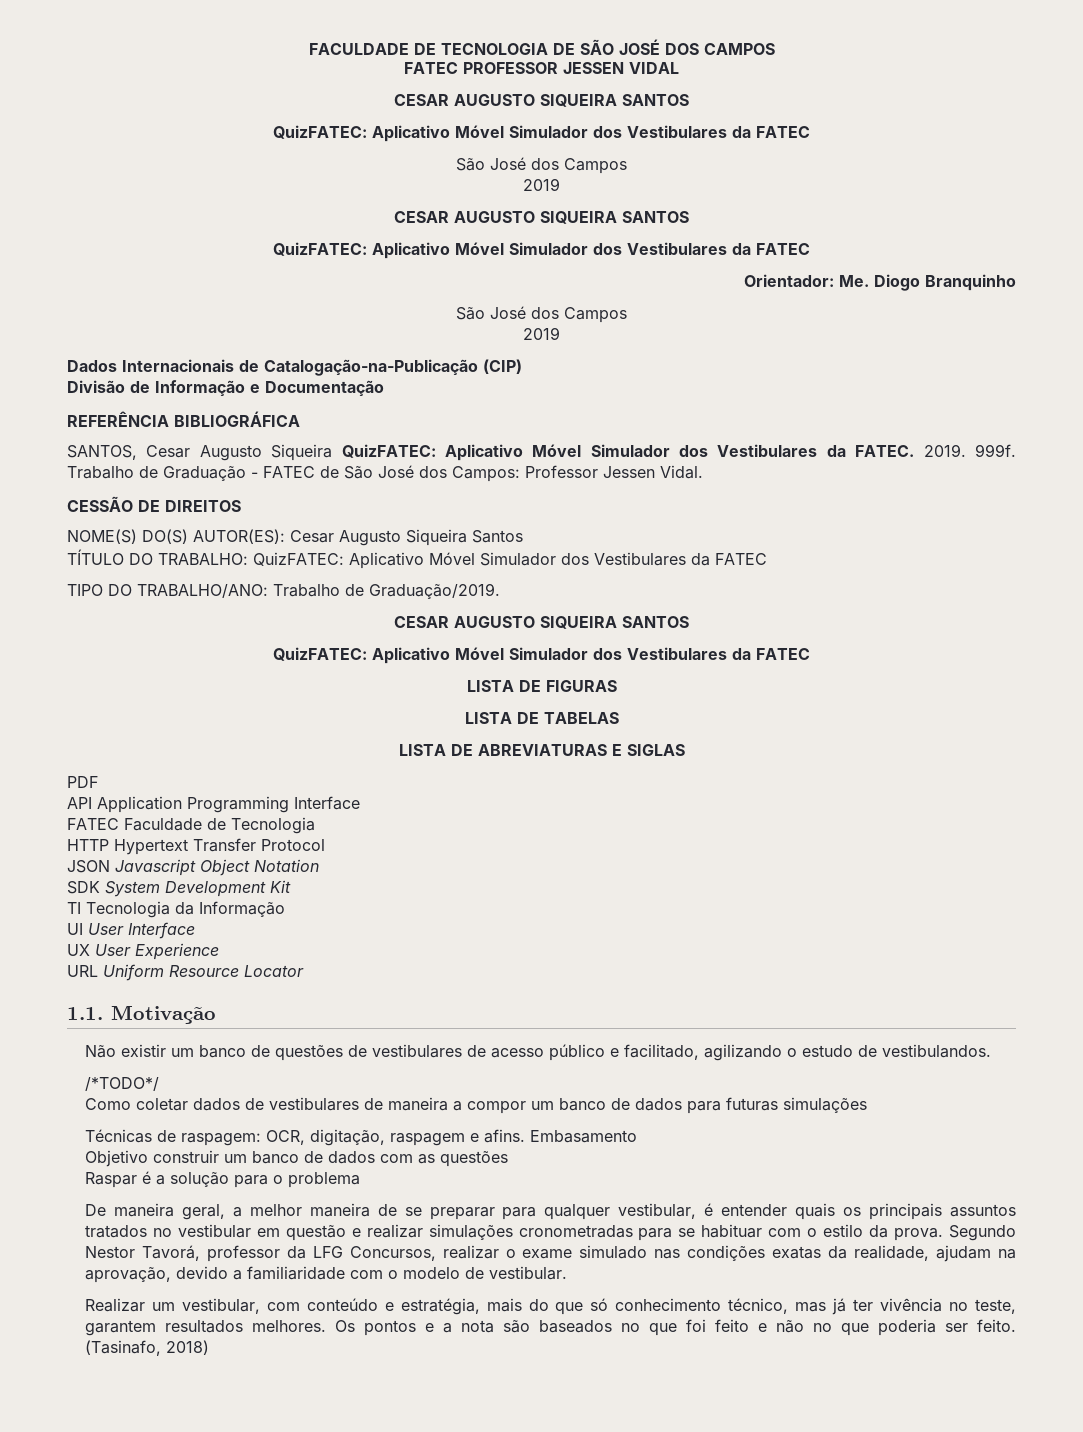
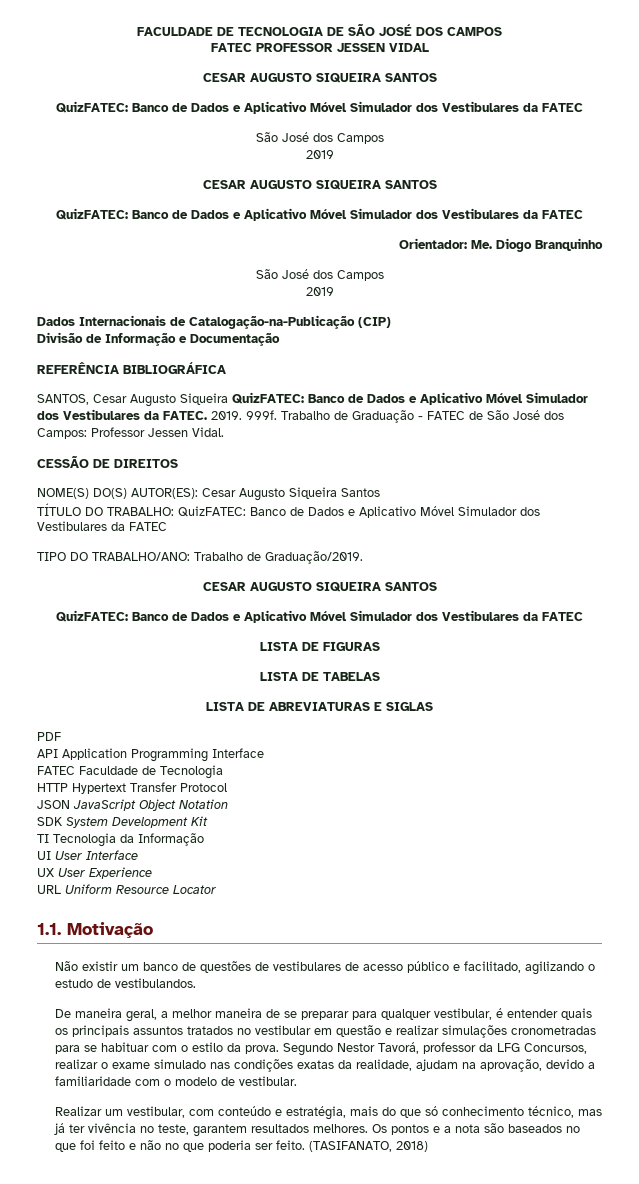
(367, 132) none -> [132,103,241,112] Banco de Dados e
(367, 249) none -> [132,210,241,219] Banco de Dados e
(436, 451) none -> [308,394,417,403] Banco de Dados e
(344, 559) none -> [250,507,355,516] Banco de Dados e
(367, 654) none -> [132,612,241,621] Banco de Dados e
[115,859,196,876] Javascript -> [73,799,136,811] JavaScript
[84,1077,159,1091] [84,1097,867,1114] [84,1129,637,1146] [84,1150,508,1167] [84,1171,360,1188] // /*TODO*/ // Como coletar dados de vestibulares de maneira a compor um banco de dados para futuras simulações // Técnicas de raspagem: OCR, digitação, raspagem e afins. Embasamento // Objetivo construir um banco de dados com as questões // Raspar é a solução para o problema -> (196, 983) none
[84,1340,161,1356] (Tasinafo, -> [308,1141,392,1152] (TASIFANATO,

